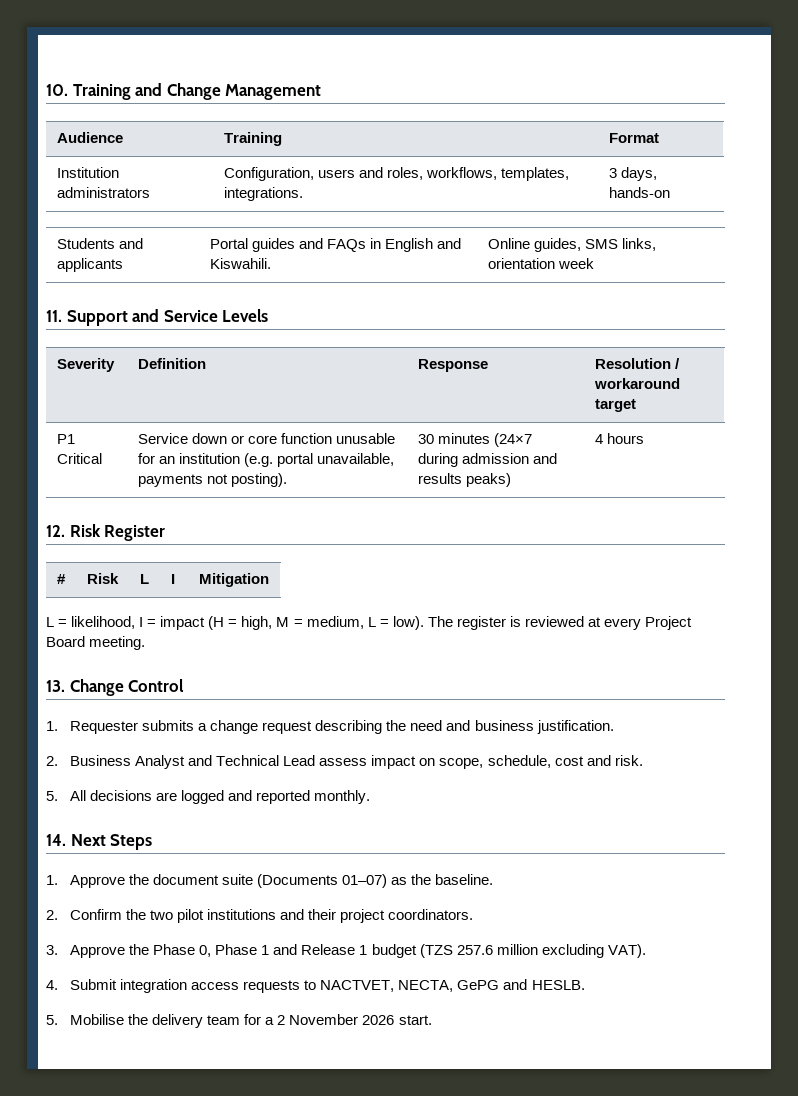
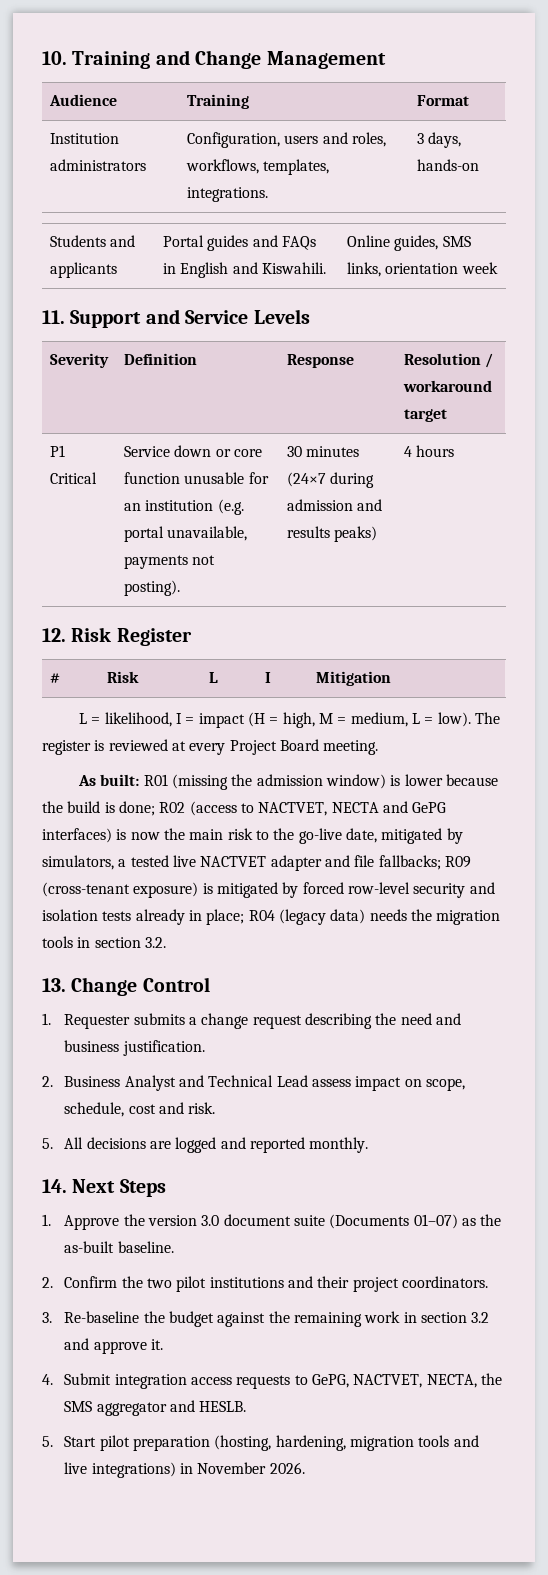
(146, 643) none -> [78,774,498,790] [42,801,447,816] [42,828,463,844] [42,855,471,871] [42,882,495,898] [42,909,501,925] [42,936,166,948] // As built: R01 (missing the admission window) is lower because the build is done; R02 (access to NACTVET, NECTA and GePG interfaces) is now the main risk to the go-live date, mitigated by simulators, a tested live NACTVET adapter and file fallbacks; R09 (cross-tenant exposure) is mitigated by forced row-level security and isolation tests already in place; R04 (legacy data) needs the migration tools in section 3.2.
(150, 879) none -> [148,1215,220,1226] version 3.0
(432, 879) none -> [64,1241,115,1253] as-built
[70,944,646,958] Approve the Phase 0, Phase 1 and Release 1 budget (TZS 257.6 million excluding VAT). -> [64,1311,490,1327] [64,1338,164,1354] Re-baseline the budget against the remaining work in section 3.2 and approve it.
(317, 985) none -> [312,1374,350,1388] GePG,
[457,980,500,990] GePG -> [481,1373,503,1385] [64,1401,167,1416] the SMS aggregator
[70,1014,432,1028] Mobilise the delivery team for a 2 November 2026 start. -> [64,1435,479,1451] [64,1462,305,1478] Start pilot preparation (hosting, hardening, migration tools and live integrations) in November 2026.

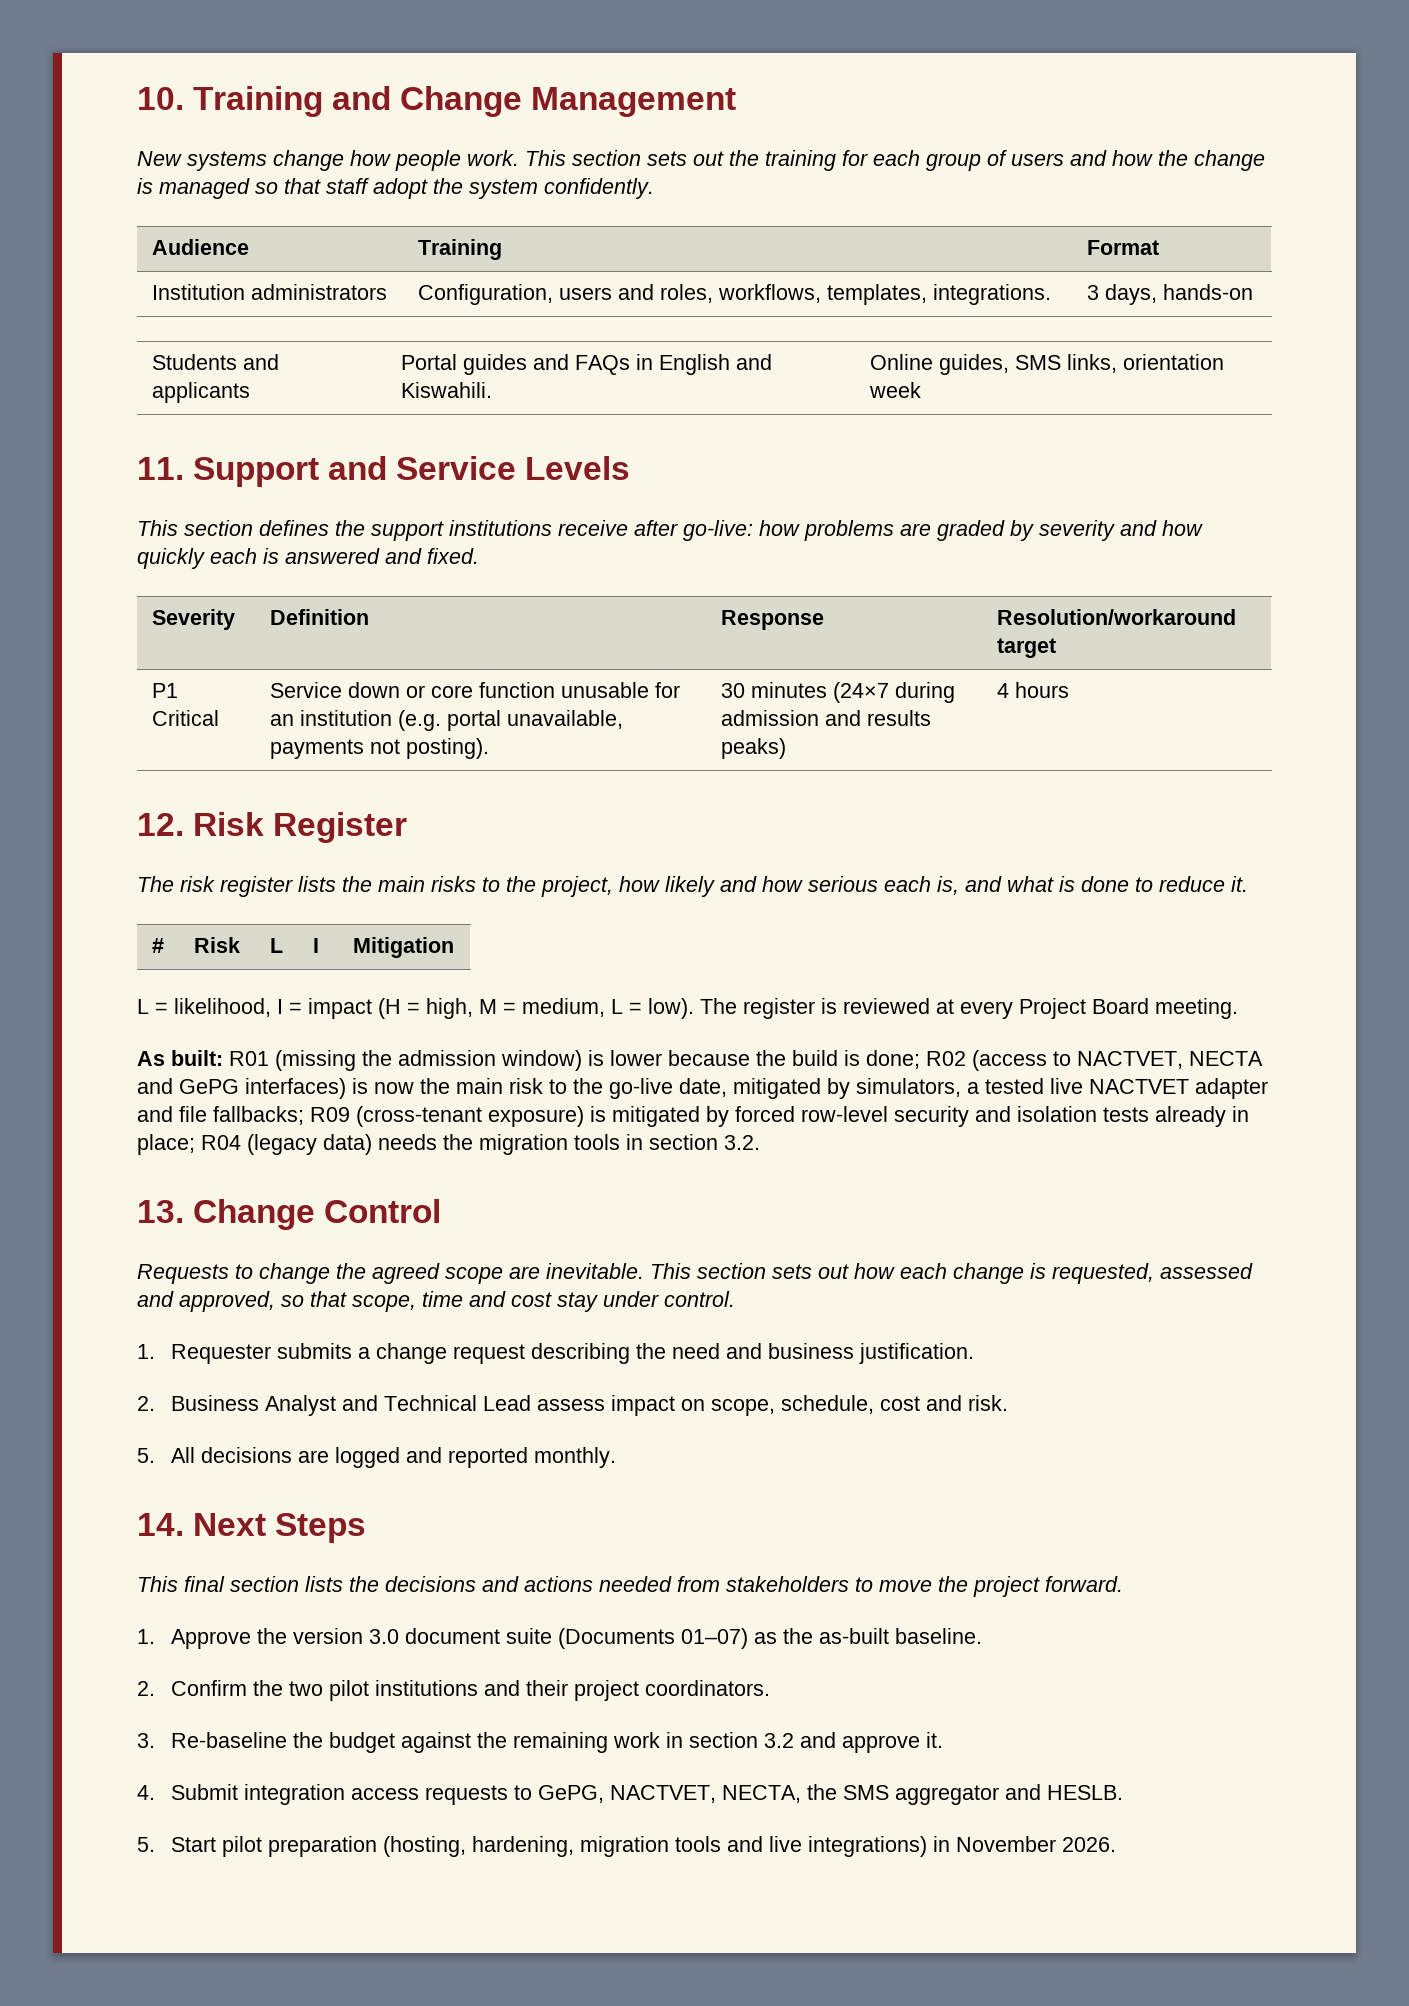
(386, 60) none -> [137,150,1265,171] [137,178,654,199] // New systems change how people work. This section sets out the training for each group of users and how the change is managed so that staff adopt the system confidently.
(310, 316) none -> [137,520,1203,541] [137,548,479,569] // This section defines the support institutions receive after go-live: how problems are graded by severity and how quickly each is answered and fixed.
[403,353,494,368] [402,380,492,392] Resolution / workaround -> [996,609,1236,625] Resolution/workaround
(192, 637) none -> [137,876,1248,897] // The risk register lists the main risks to the project, how likely and how serious each is, and what is done to reduce it.
(210, 984) none -> [137,1263,1253,1284] [137,1291,735,1312] // Requests to change the agreed scope are inevitable. This section sets out how each change is requested, assessed and approved, so that scope, time and cost stay under control.
(166, 1188) none -> [137,1576,1123,1597] // This final section lists the decisions and actions needed from stakeholders to move the project forward.

